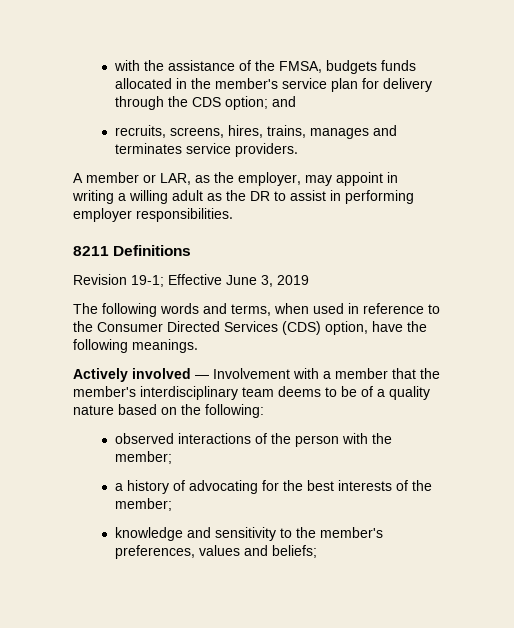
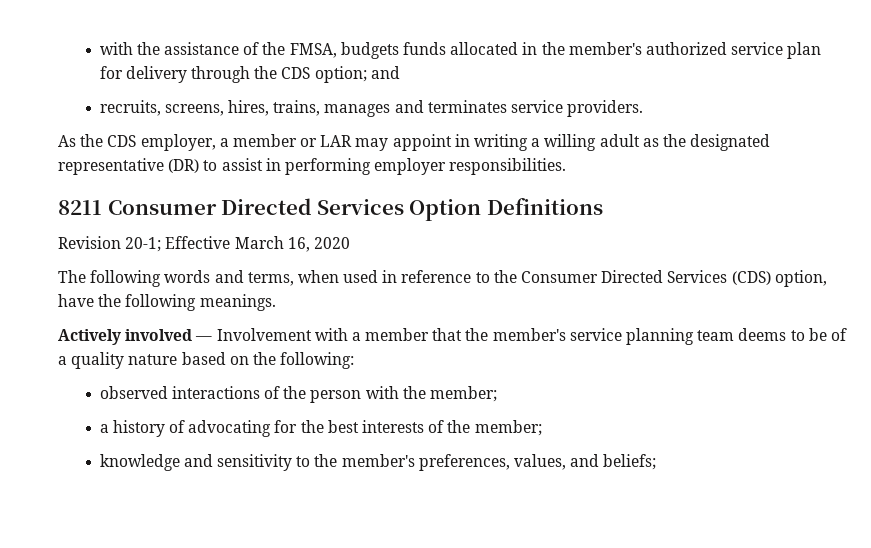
(278, 83) none -> [645,42,727,55] authorized
[73,172,301,186] A member or LAR, as the employer, -> [58,134,353,151] As the CDS employer, a member or LAR
[250,191,270,201] DR -> [690,134,771,151] [58,158,200,175] designated representative (DR)
[113,245,192,256] [73,274,309,287] Definitions // Revision 19-1; Effective June 3, 2019 -> [107,198,603,221] [58,236,350,252] Consumer Directed Services Option Definitions // Revision 20-1; Effective March 16, 2020
[140,386,238,400] interdisciplinary -> [569,328,695,345] service planning
[198,545,240,556] values -> [514,454,567,470] values,

